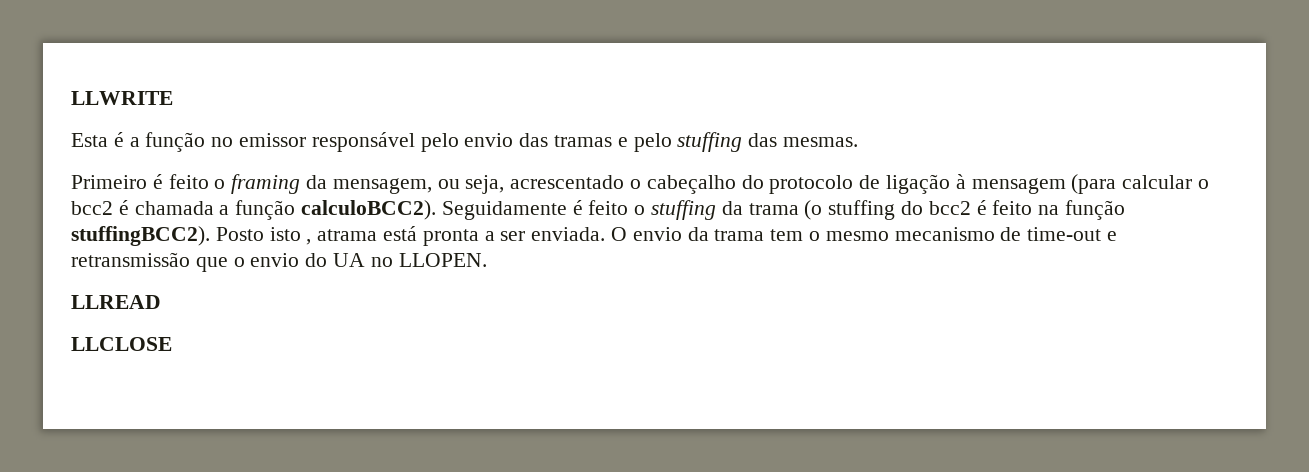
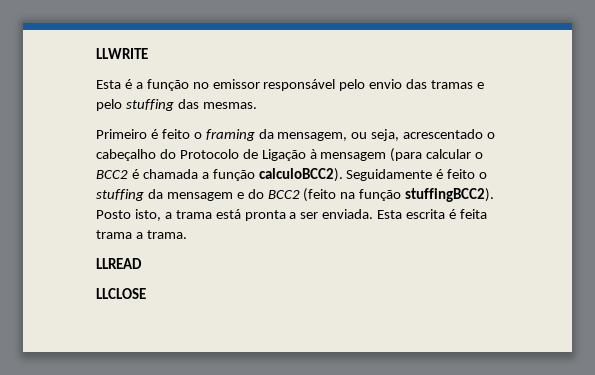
[769,174,951,194] protocolo de ligação -> [179,149,306,161] Protocolo de Ligação
[71,201,113,215] bcc2 -> [96,170,128,179] BCC2
[748,200,1033,220] trama (o stuffing do bcc2 é feito -> [166,188,337,202] mensagem e do BCC2 (feito
[269,227,378,245] isto , atrama -> [134,209,212,221] isto, a trama
[611,227,1118,241] [71,252,487,272] O envio da trama tem o mesmo mecanismo de time-out e retransmissão que o envio do UA no LLOPEN. -> [377,209,487,219] [96,230,187,239] Esta escrita é feita trama a trama.

